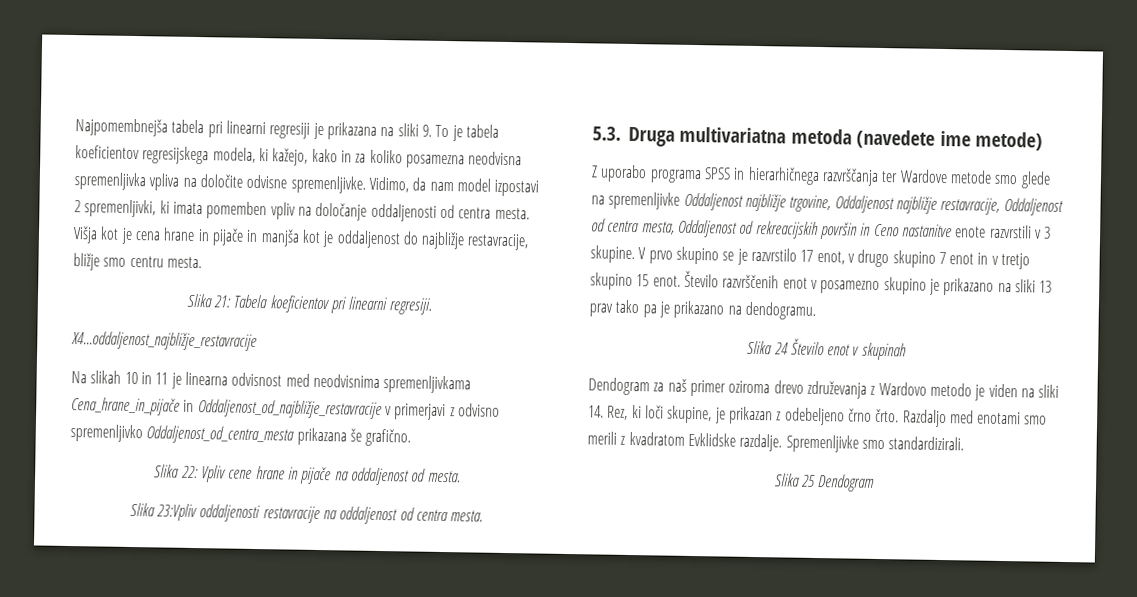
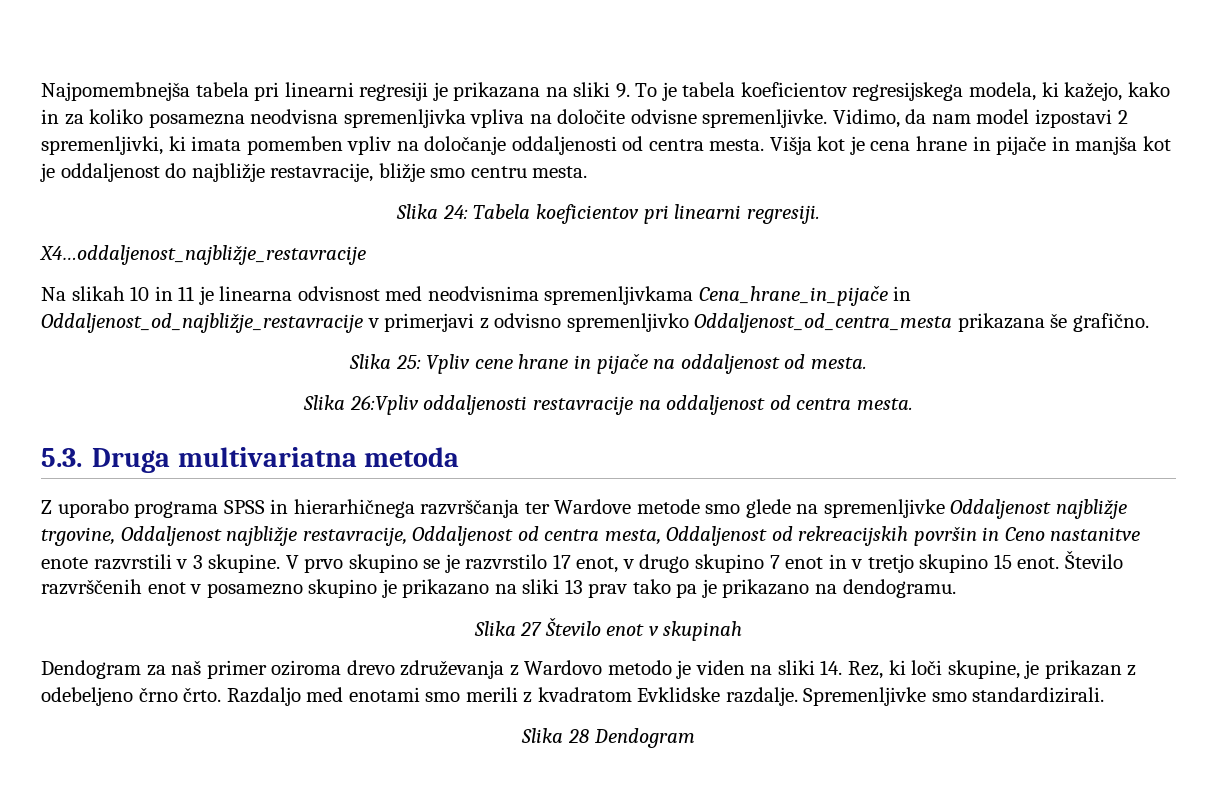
[212,295,232,308] 21: -> [442,205,468,219] 24:
[180,465,199,479] 22: -> [395,355,421,369] 25:
[156,503,198,522] 23:Vpliv -> [349,395,419,415] 26:Vpliv
[856,129,1043,151] (navedete ime metode) -> (460, 457) none
[773,342,789,355] 24 -> [520,622,543,636] 27
[801,474,816,487] 25 -> [568,729,589,743] 28

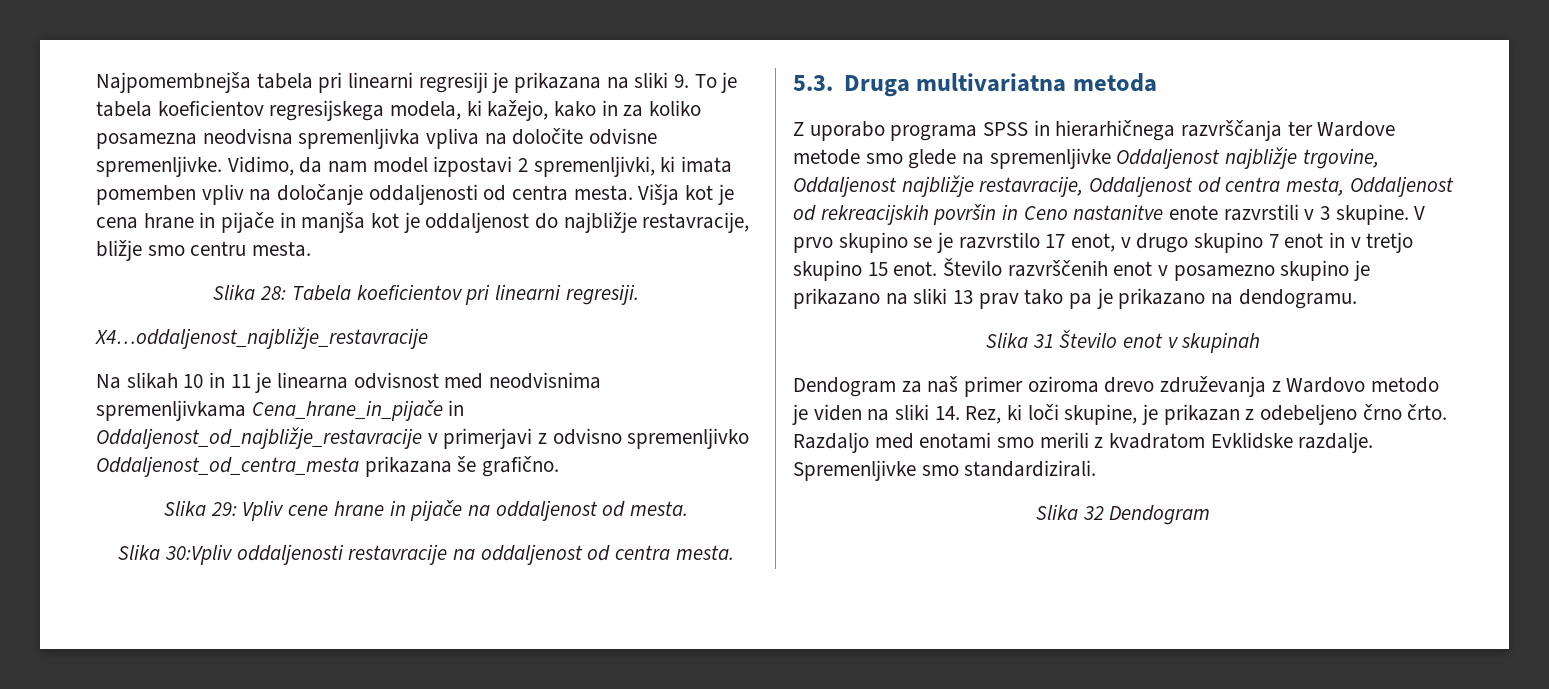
[442,205,468,219] 24: -> [260,286,287,300] 28:
[395,355,421,369] 25: -> [210,502,237,516] 29:
[349,395,419,415] 26:Vpliv -> [164,544,233,565] 30:Vpliv
[520,622,543,636] 27 -> [1032,334,1054,348] 31
[568,729,589,743] 28 -> [1082,506,1104,520] 32

